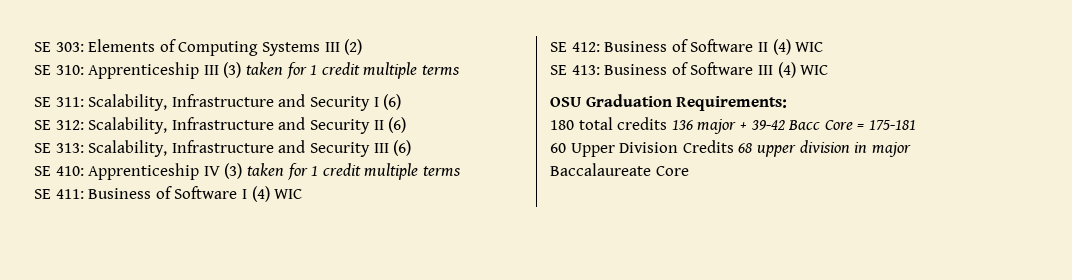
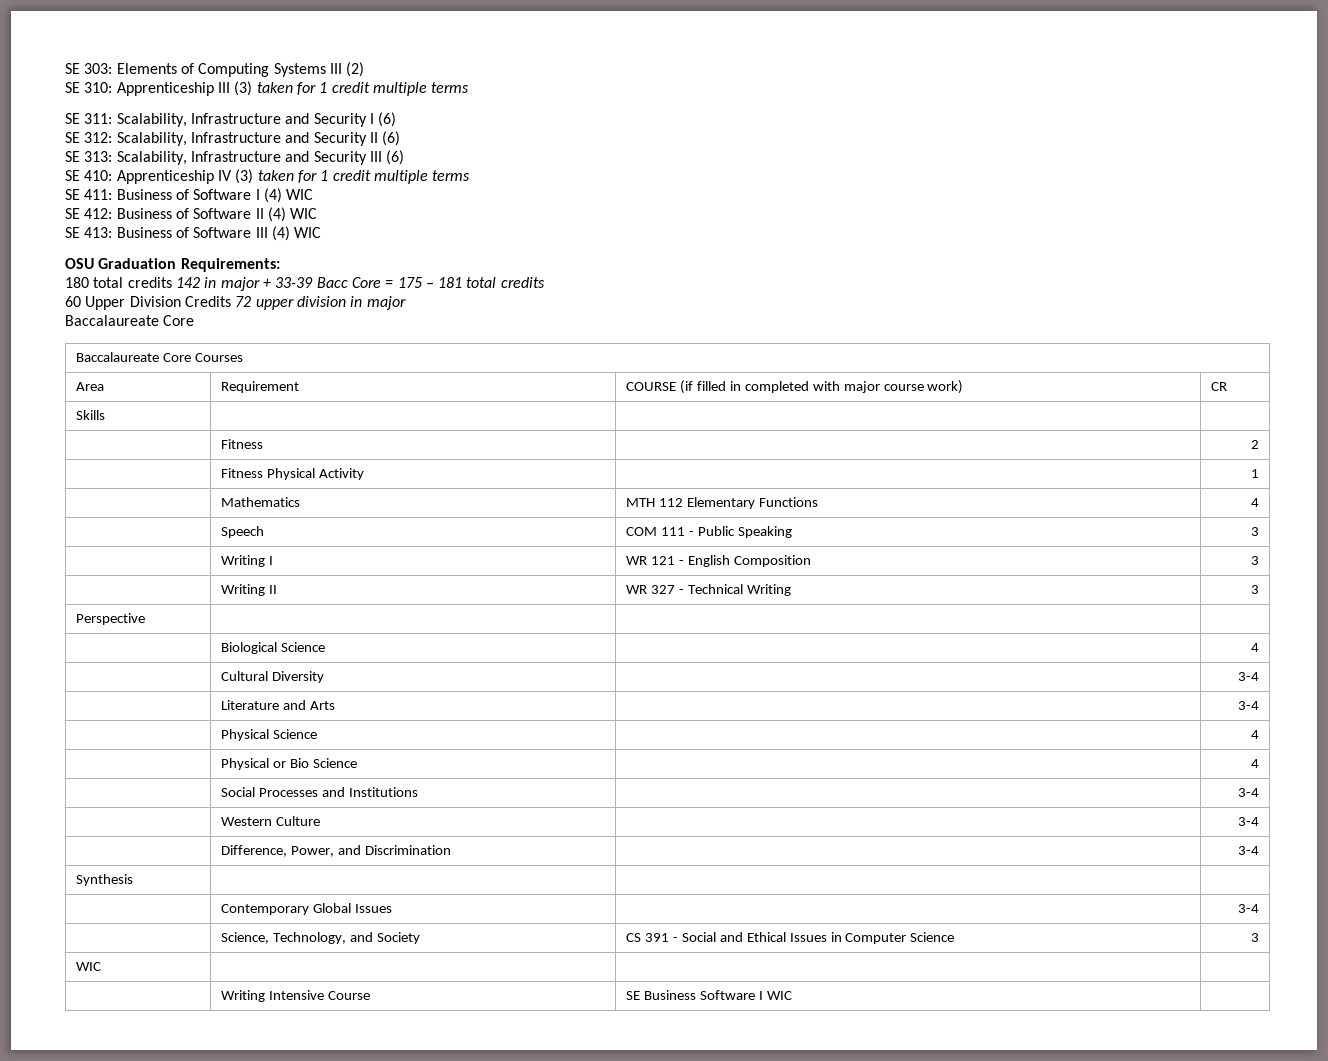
[671,120,693,130] 136 -> [175,277,217,288] 142 in
[750,120,785,130] 39-42 -> [275,277,314,288] 33-39
[868,120,916,130] 175-181 -> [397,277,545,288] 175 – 181 total credits
[738,143,753,153] 68 -> [235,296,252,307] 72
(689, 171) none -> [76,352,243,362] [76,382,105,391] [221,381,300,393] [626,380,964,394] [1211,382,1228,391] [76,410,106,420] [221,439,264,449] [1250,440,1259,449] [221,468,364,480] [1250,469,1259,478] [221,497,301,507] [626,497,818,509] [1250,498,1259,507] [221,526,265,538] [626,526,792,538] [1250,527,1259,536] [221,555,274,567] [626,555,811,567] [1250,556,1259,565] [221,584,278,596] [626,584,791,596] [1250,585,1259,594] [76,613,146,625] [221,642,326,654] [1250,643,1259,652] [221,671,325,683] [1237,672,1259,681] [221,700,335,710] [1237,701,1259,710] [221,729,318,741] [1250,730,1259,739] [221,758,357,770] [1250,759,1259,768] [221,787,418,797] [1237,788,1259,797] [221,816,321,826] [1237,817,1259,826] [221,845,451,857] [1237,846,1259,855] [76,874,134,886] [221,903,392,915] [1237,904,1259,913] [221,932,420,944] [626,932,955,944] [1250,933,1259,942] [76,962,102,971] [221,990,370,1002] [626,990,792,1000] // Baccalaureate Core Courses // Area | Requirement | COURSE (if filled in completed with major course work) | CR // Skills | | | // | Fitness | | 2 // | Fitness Physical Activity | | 1 // | Mathematics | MTH 112 Elementary Functions | 4 // | Speech | COM 111 - Public Speaking | 3 // | Writing I | WR 121 - English Composition | 3 // | Writing II | WR 327 - Technical Writing | 3 // Perspective | | | // | Biological Science | | 4 // | Cultural Diversity | | 3-4 // | Literature and Arts | | 3-4 // | Physical Science | | 4 // | Physical or Bio Science | | 4 // | Social Processes and Institutions | | 3-4 // | Western Culture | | 3-4 // | Difference, Power, and Discrimination | | 3-4 // Synthesis | | | // | Contemporary Global Issues | | 3-4 // | Science, Technology, and Society | CS 391 - Social and Ethical Issues in Computer Science | 3 // WIC | | | // | Writing Intensive Course | SE Business Software I WIC |

